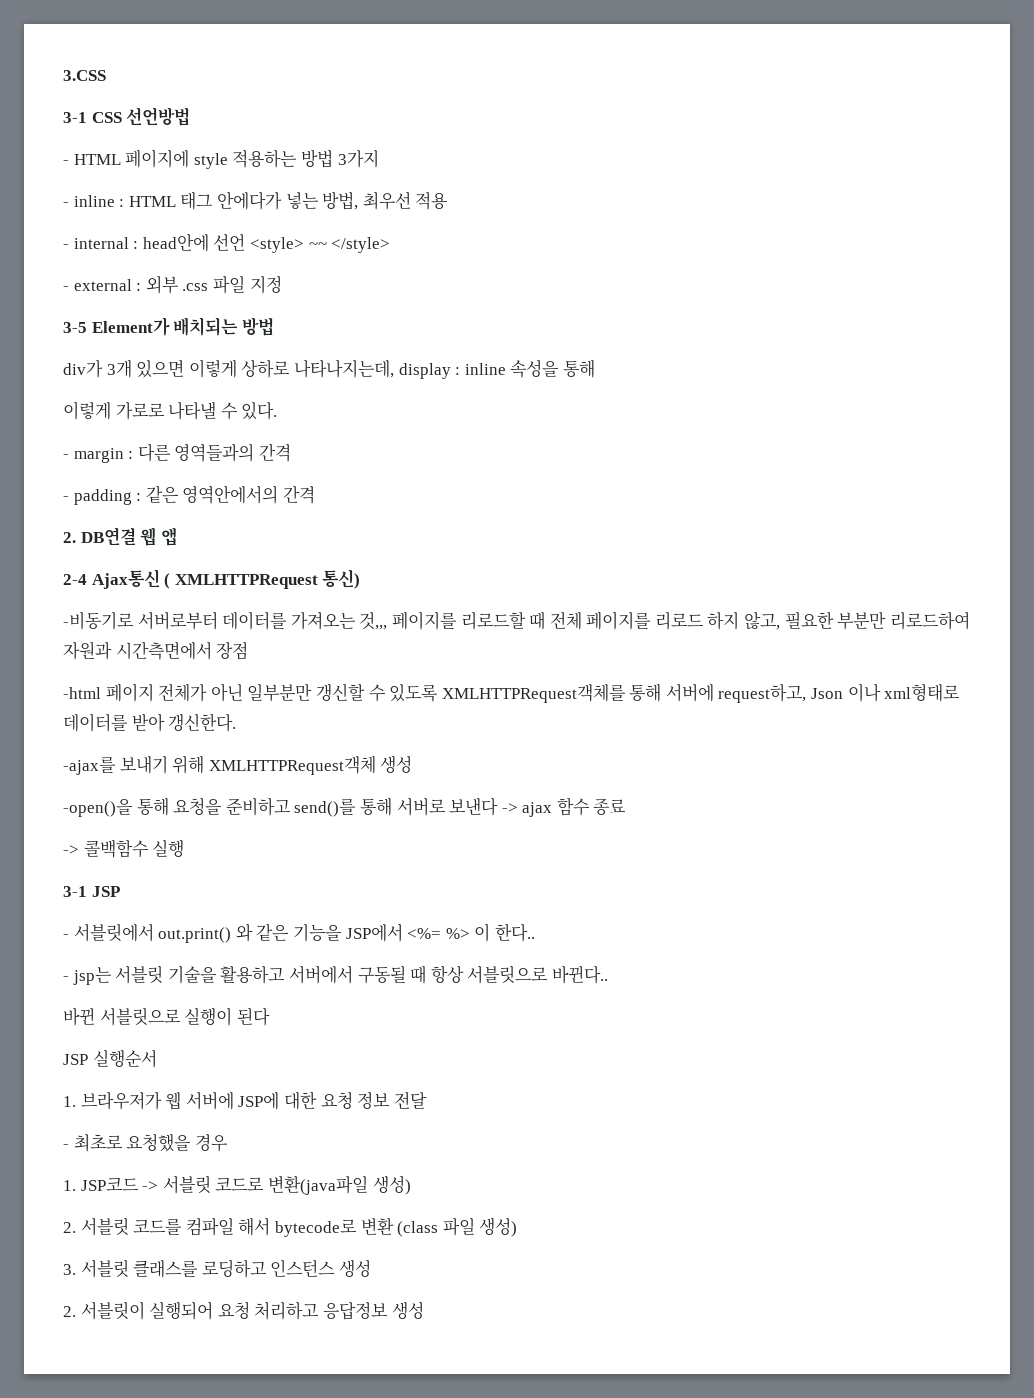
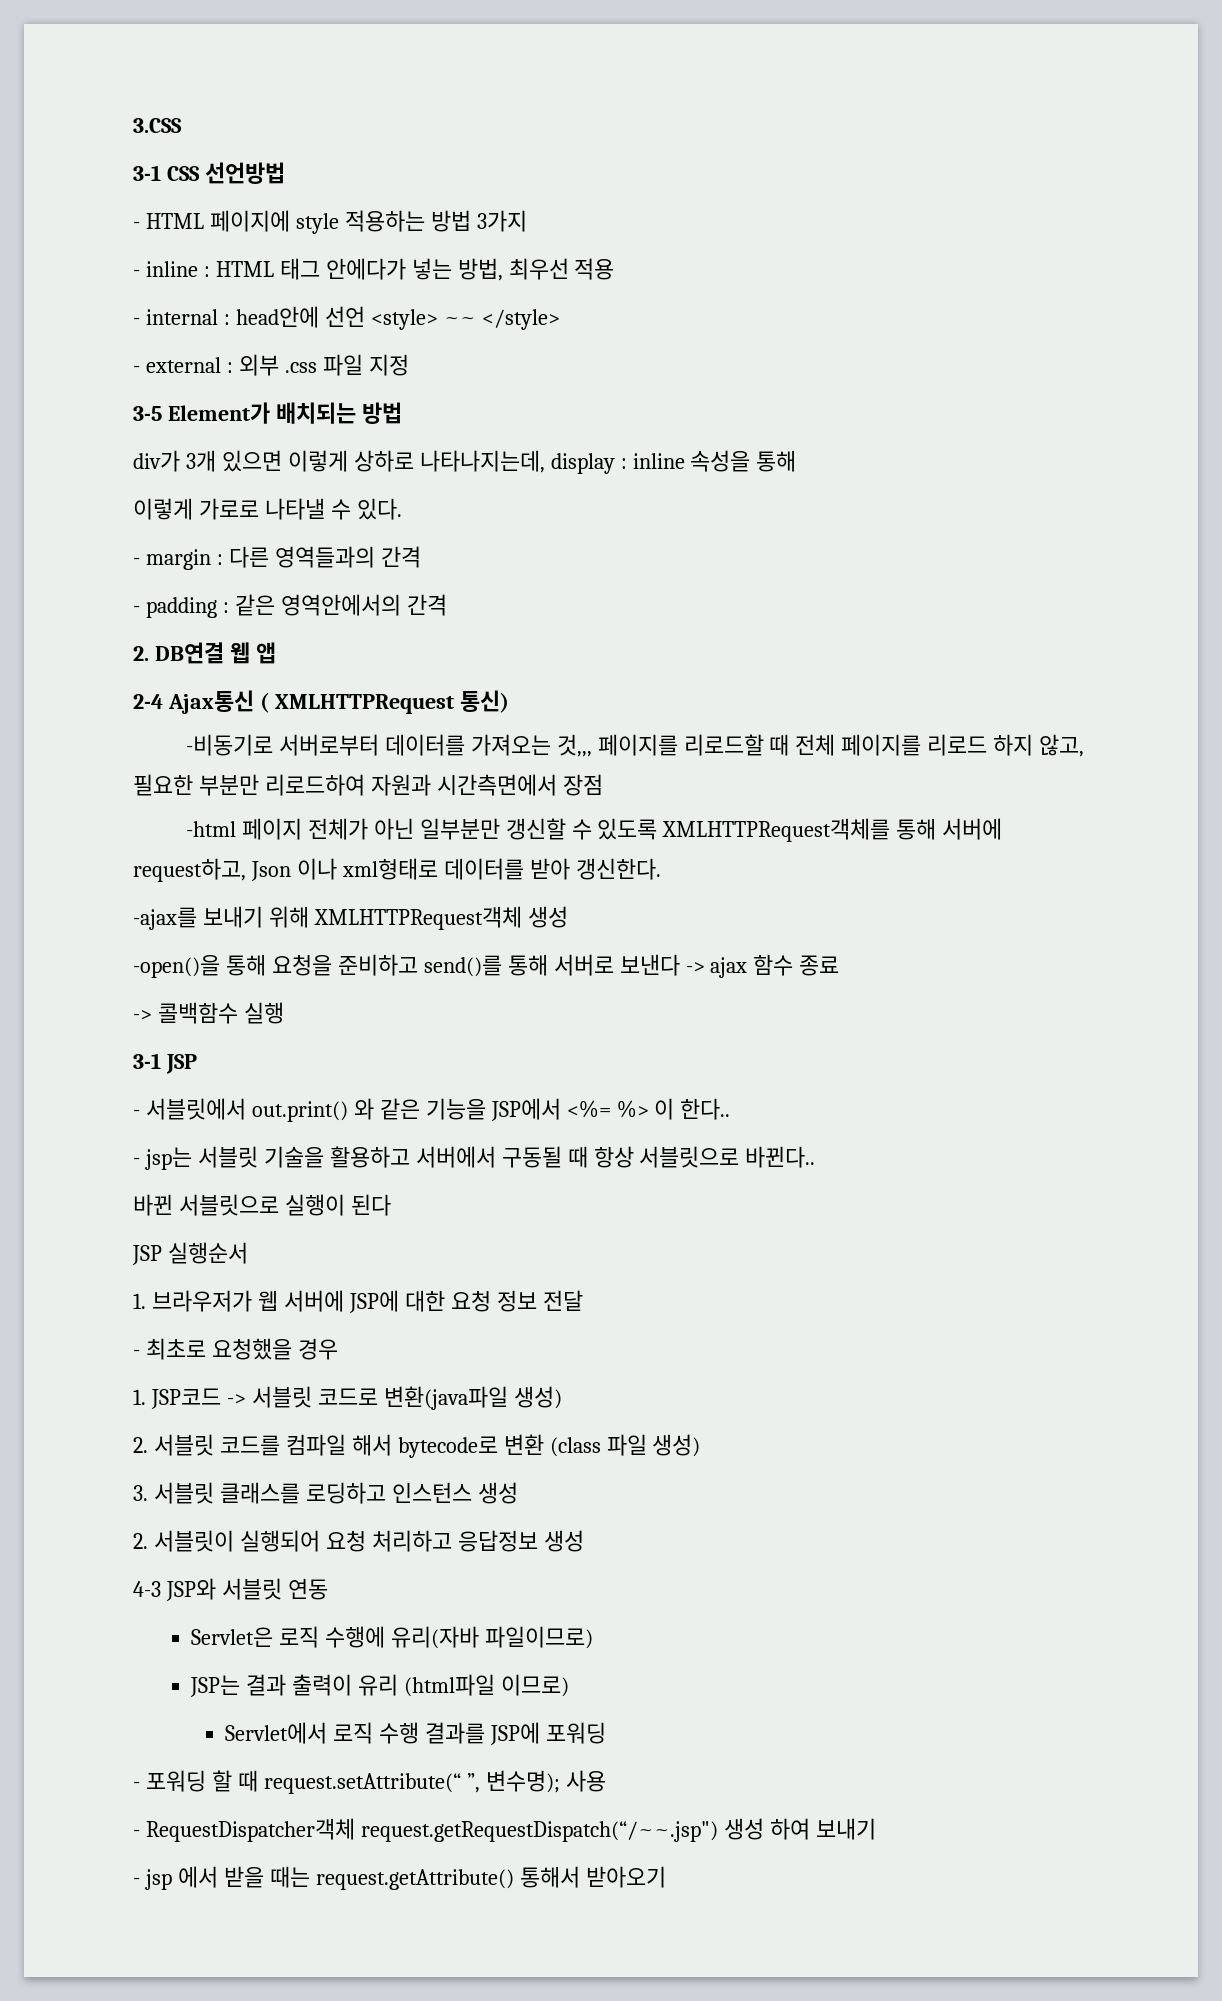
(424, 1310) none -> [133,1578,328,1601] [191,1626,594,1649] [190,1674,570,1697] [225,1722,607,1745] [133,1770,606,1794] [133,1818,876,1842] [133,1866,666,1890] // 4-3 JSP와 서블릿 연동 // Servlet은 로직 수행에 유리(자바 파일이므로) // JSP는 결과 출력이 유리 (html파일 이므로) // Servlet에서 로직 수행 결과를 JSP에 포워딩 // - 포워딩 할 때 request.setAttribute(“ ”, 변수명); 사용 // - RequestDispatcher객체 request.getRequestDispatch(“/~~.jsp") 생성 하여 보내기 // - jsp 에서 받을 때는 request.getAttribute() 통해서 받아오기

